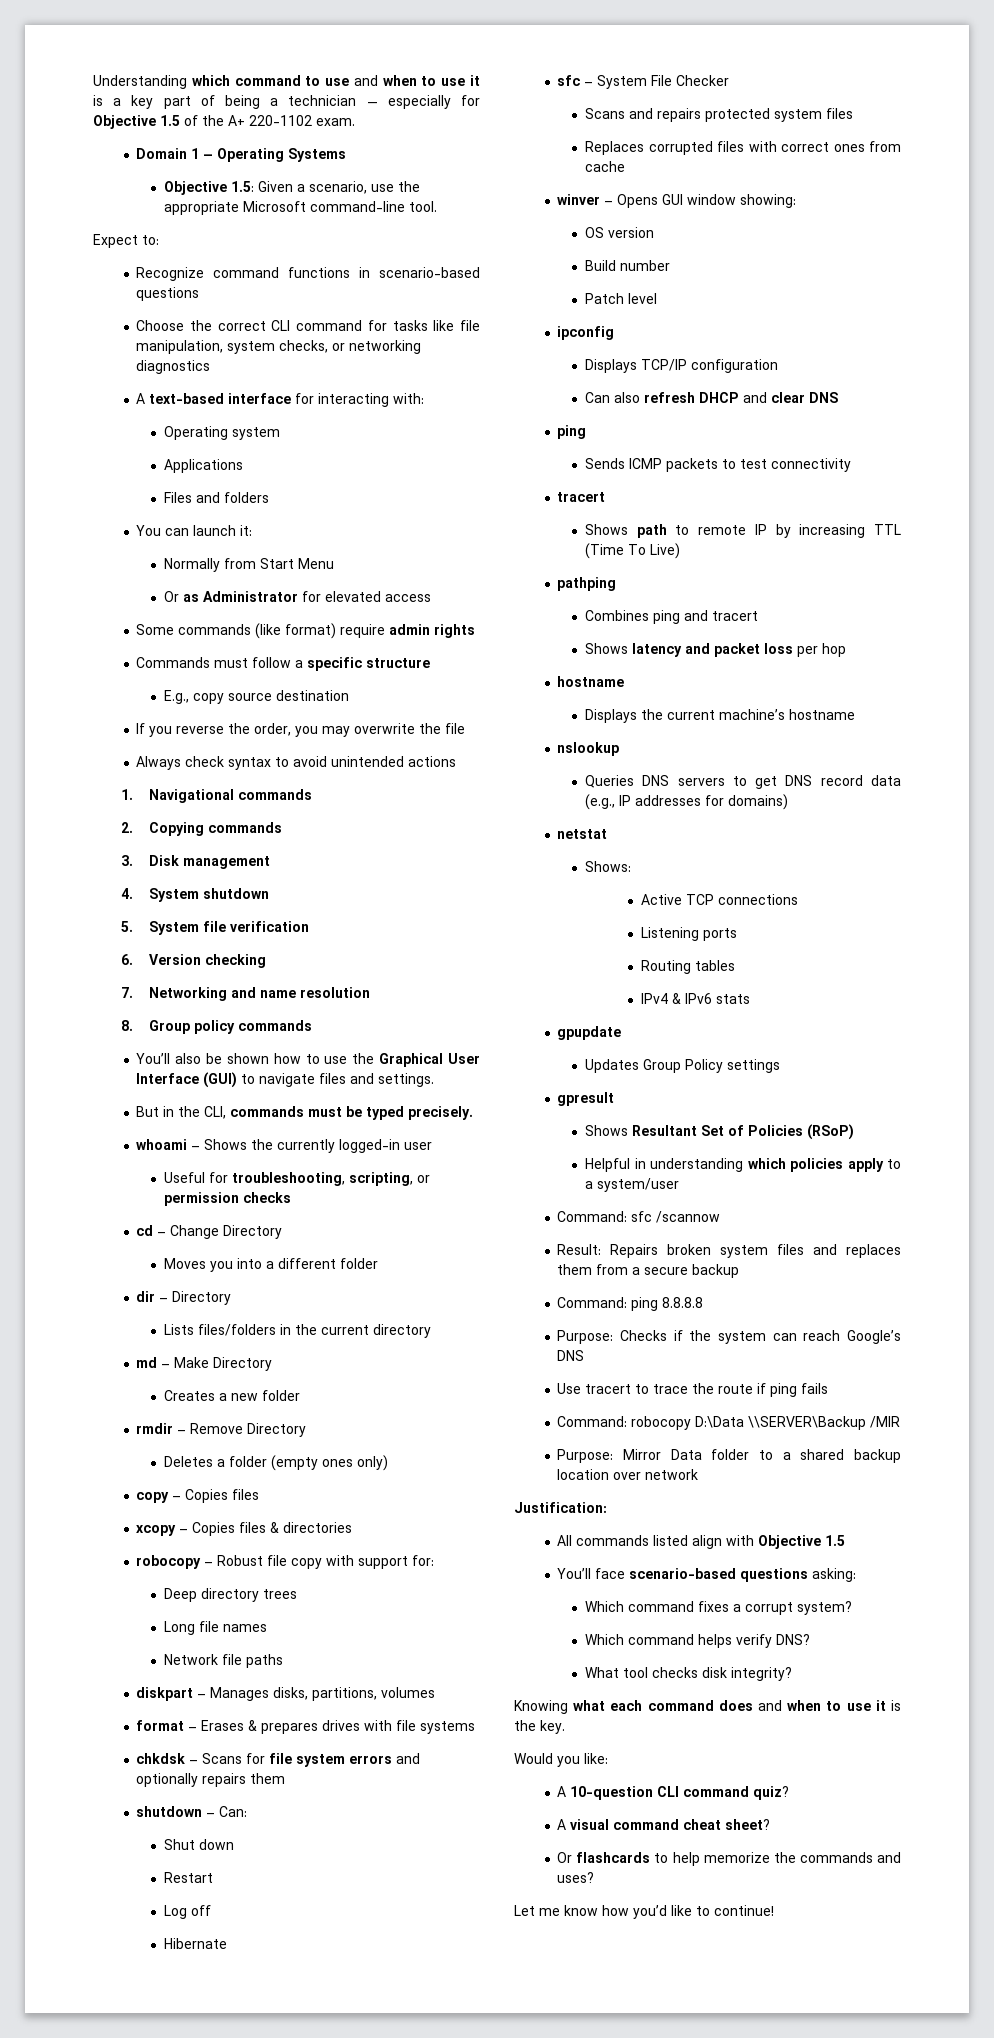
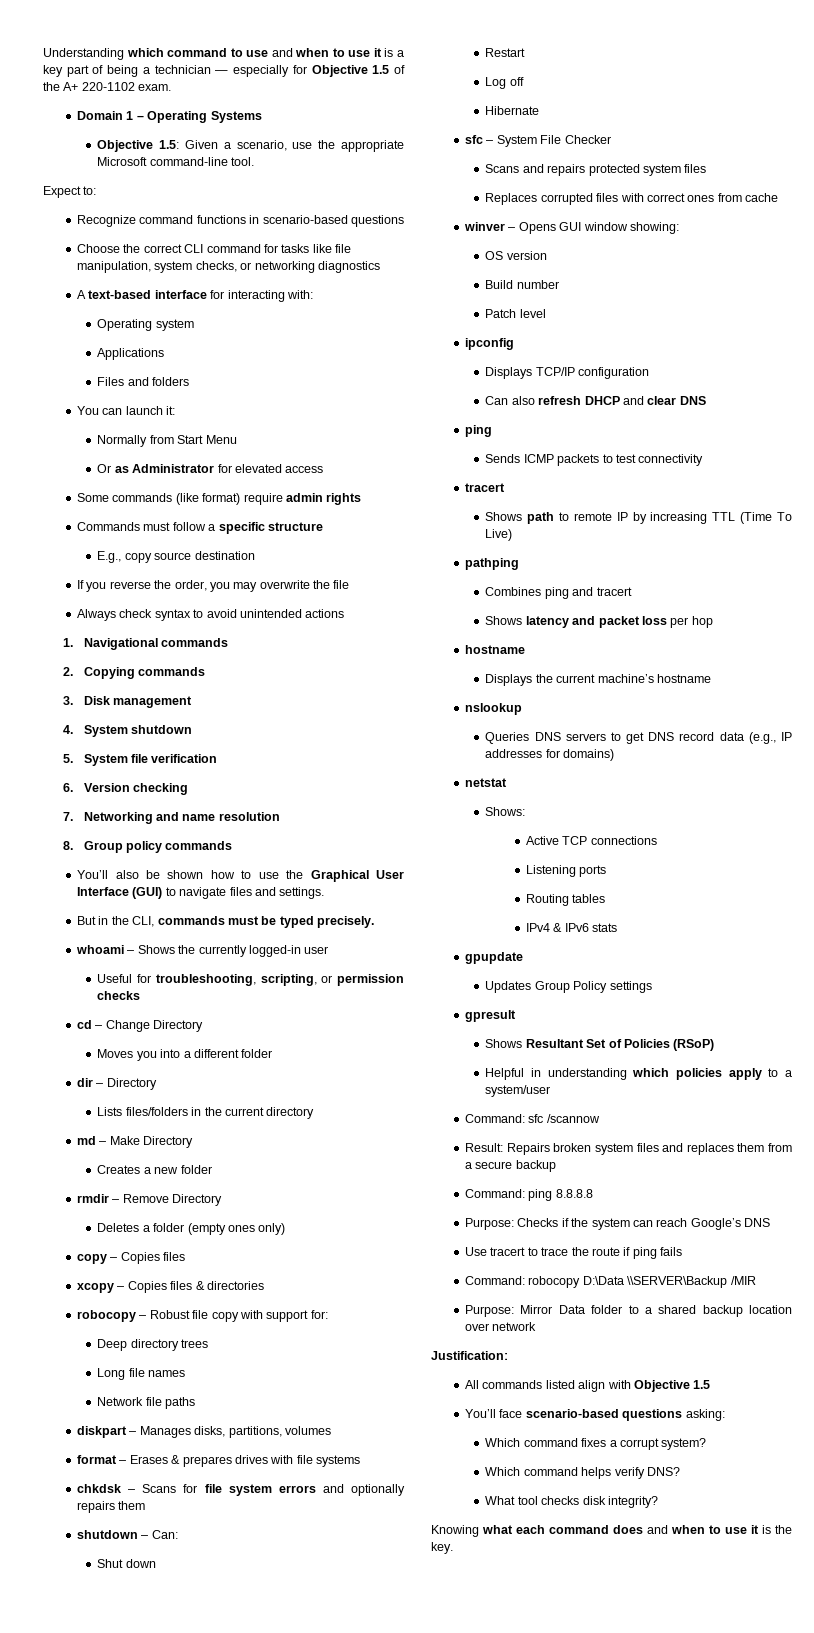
[514,1753,608,1767] [557,1786,790,1800] [557,1819,771,1830] [557,1852,901,1866] [557,1872,595,1883] [514,1905,774,1919] // Would you like: // A 10-question CLI command quiz? // A visual command cheat sheet? // Or flashcards to help memorize the commands and uses? // Let me know how you’d like to continue! -> (453, 1548) none

